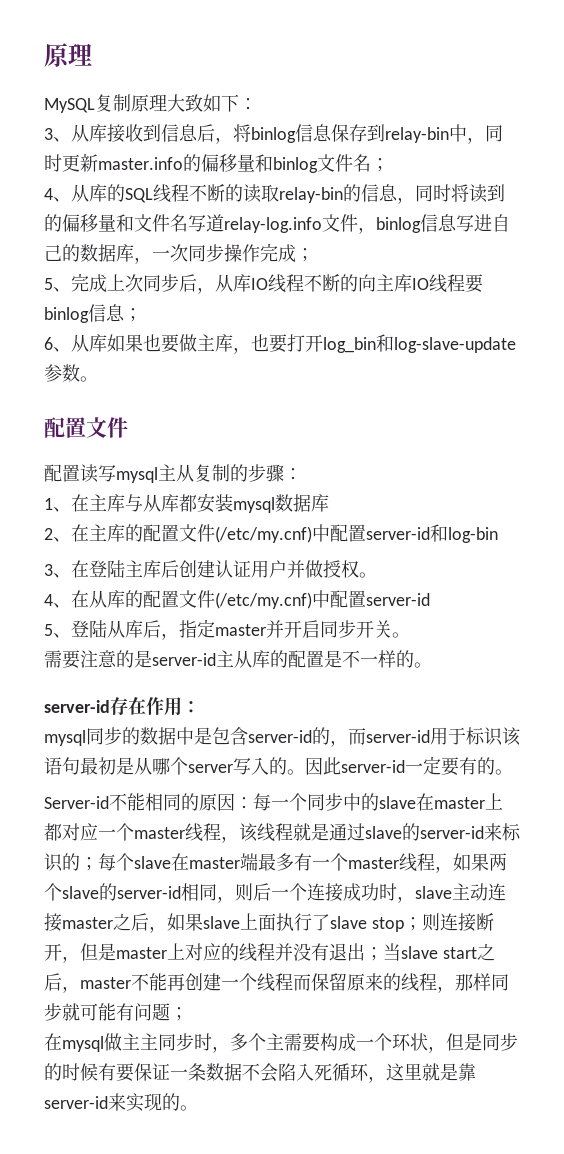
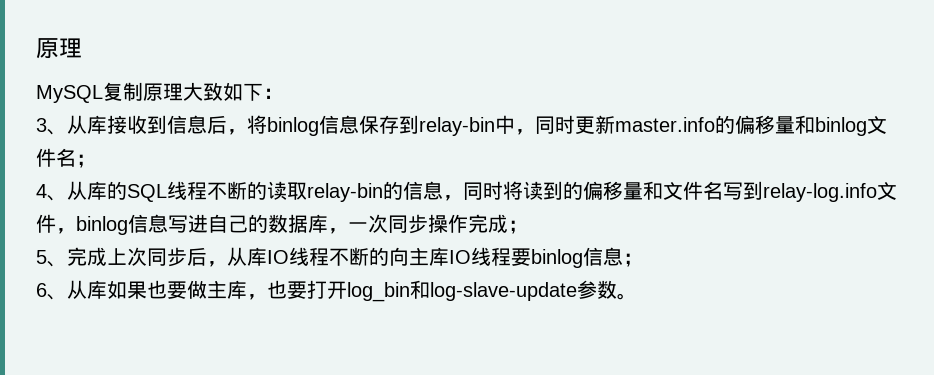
[206,214,224,232] 道 -> [743,181,763,200] 到
[44,417,128,438] [44,464,302,483] [44,493,329,513] [44,524,498,543] [44,560,377,578] [44,590,430,609] [44,619,410,640] [44,650,432,669] [44,697,200,716] [44,727,521,747] [44,756,513,776] [44,793,503,811] [44,823,521,843] [44,853,507,873] [44,883,506,903] [44,913,494,933] [44,943,495,963] [44,973,509,993] [44,1003,188,1021] [44,1033,518,1053] [44,1063,476,1083] [44,1093,198,1112] // 配置文件 // 配置读写mysql主从复制的步骤： // 1、在主库与从库都安装mysql数据库 // 2、在主库的配置文件(/etc/my.cnf)中配置server-id和log-bin // 3、在登陆主库后创建认证用户并做授权。 // 4、在从库的配置文件(/etc/my.cnf)中配置server-id // 5、登陆从库后，指定master并开启同步开关。 // 需要注意的是server-id主从库的配置是不一样的。 // server-id存在作用： // mysql同步的数据中是包含server-id的，而server-id用于标识该语句最初是从哪个server写入的。因此server-id一定要有的。 // Server-id不能相同的原因：每一个同步中的slave在master上都对应一个master线程，该线程就是通过slave的server-id来标识的；每个slave在master端最多有一个master线程，如果两个slave的server-id相同，则后一个连接成功时，slave主动连接master之后，如果slave上面执行了slave stop；则连接断开，但是master上对应的线程并没有退出；当slave start之后，master不能再创建一个线程而保留原来的线程，那样同步就可能有问题； // 在mysql做主主同步时，多个主需要构成一个环状，但是同步的时候有要保证一条数据不会陷入死循环，这里就是靠server-id来实现的。 -> (637, 296) none

